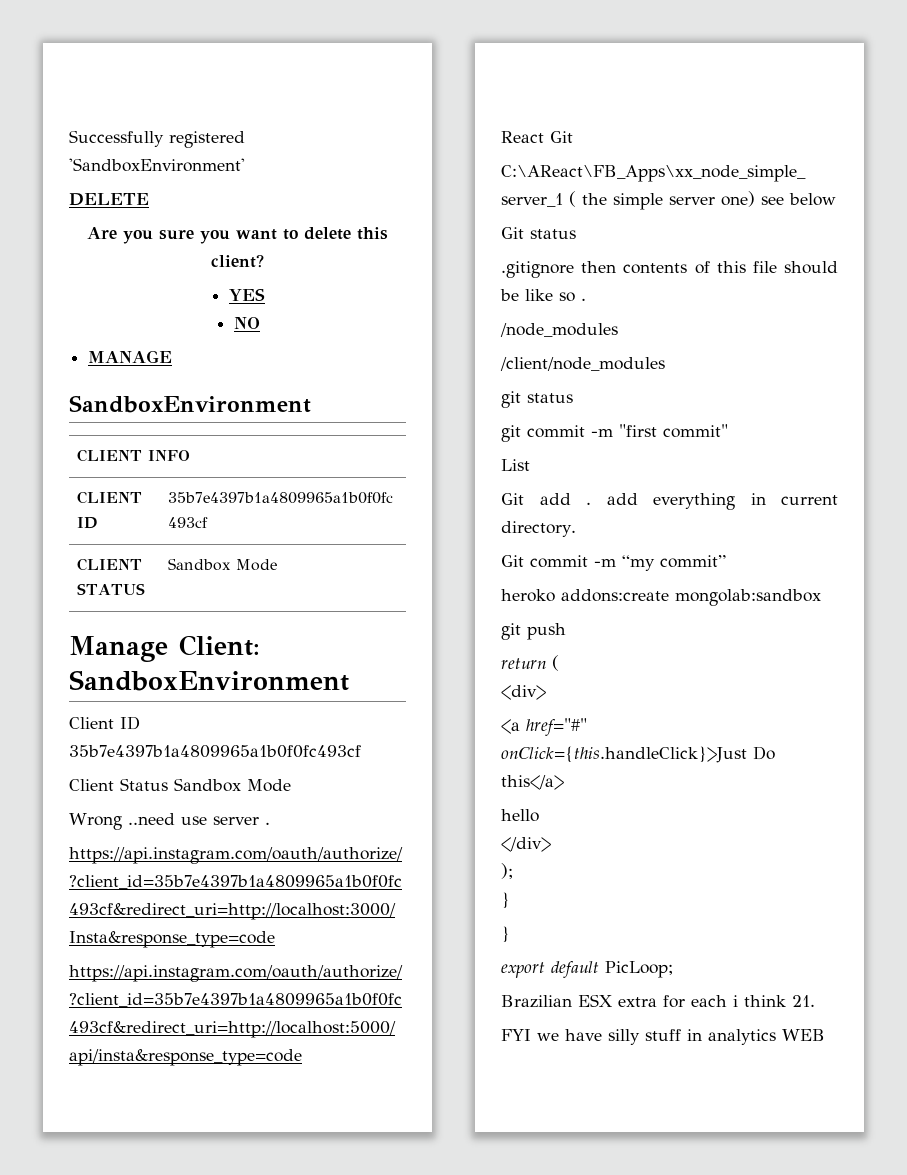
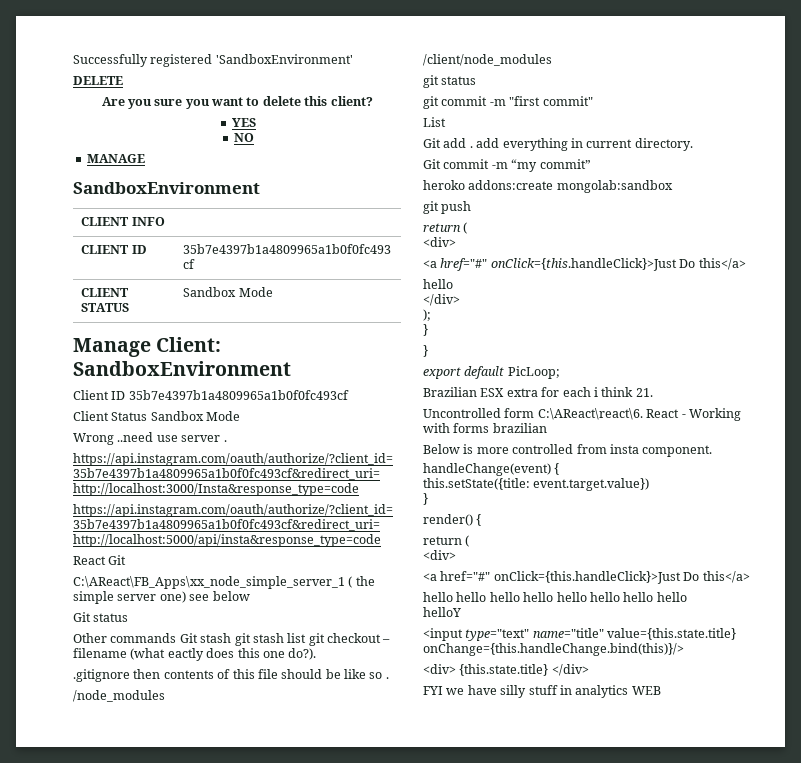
(576, 234) none -> [73,633,391,646] [73,648,317,661] // Other commands Git stash git stash list git checkout – filename (what eactly does this one do?).
(815, 1001) none -> [423,408,741,421] [423,423,547,433] [423,444,713,457] [423,463,560,476] [423,478,650,491] [423,493,428,505] [423,514,482,526] [423,535,470,547] [423,550,456,560] [423,571,750,584] [423,592,687,602] [423,607,461,617] [423,628,737,641] [423,643,684,656] [423,664,589,676] // Uncontrolled form C:\AReact\react\6. React - Working with forms brazilian // Below is more controlled from insta component. // handleChange(event) { // this.setState({title: event.target.value}) // } // render() { // return ( // <div> // <a href="#" onClick={this.handleClick}>Just Do this</a> // hello hello hello hello hello hello hello hello // helloY // <input type="text" name="title" value={this.state.title} onChange={this.handleChange.bind(this)}/> // <div> {this.state.title} </div>

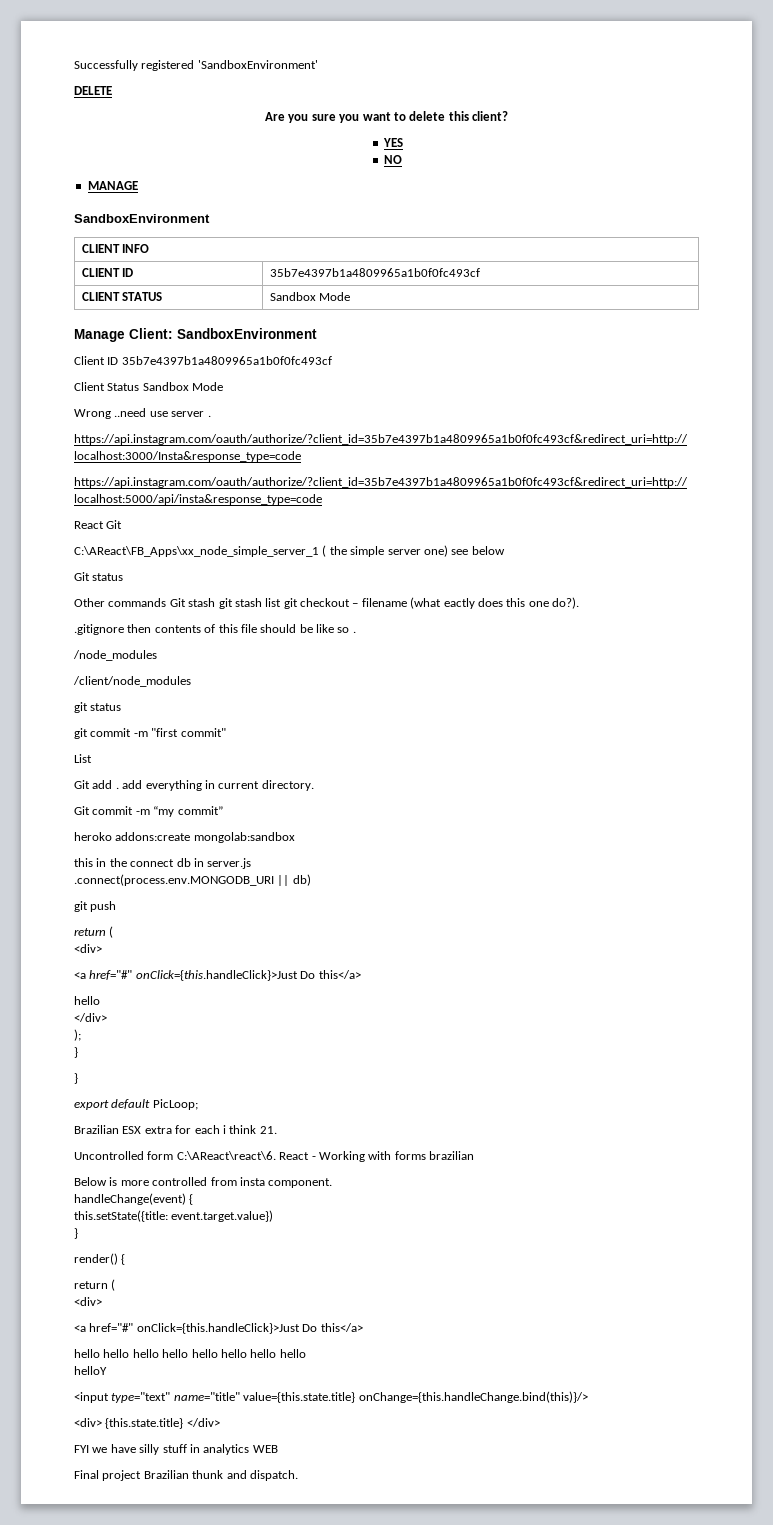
(673, 186) none -> [74,858,252,869] [74,874,311,886] // this in the connect db in server.js // .connect(process.env.MONGODB_URI || db)
(661, 690) none -> [74,1470,298,1481] // Final project Brazilian thunk and dispatch.

